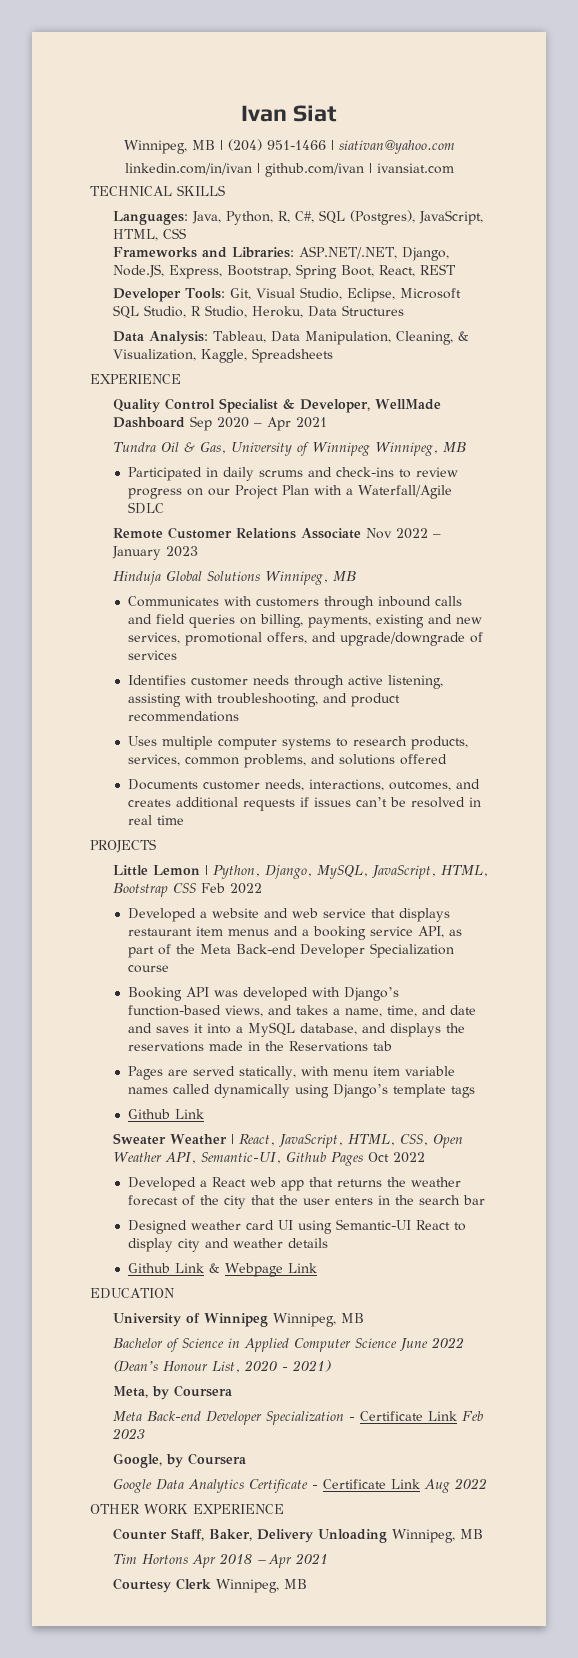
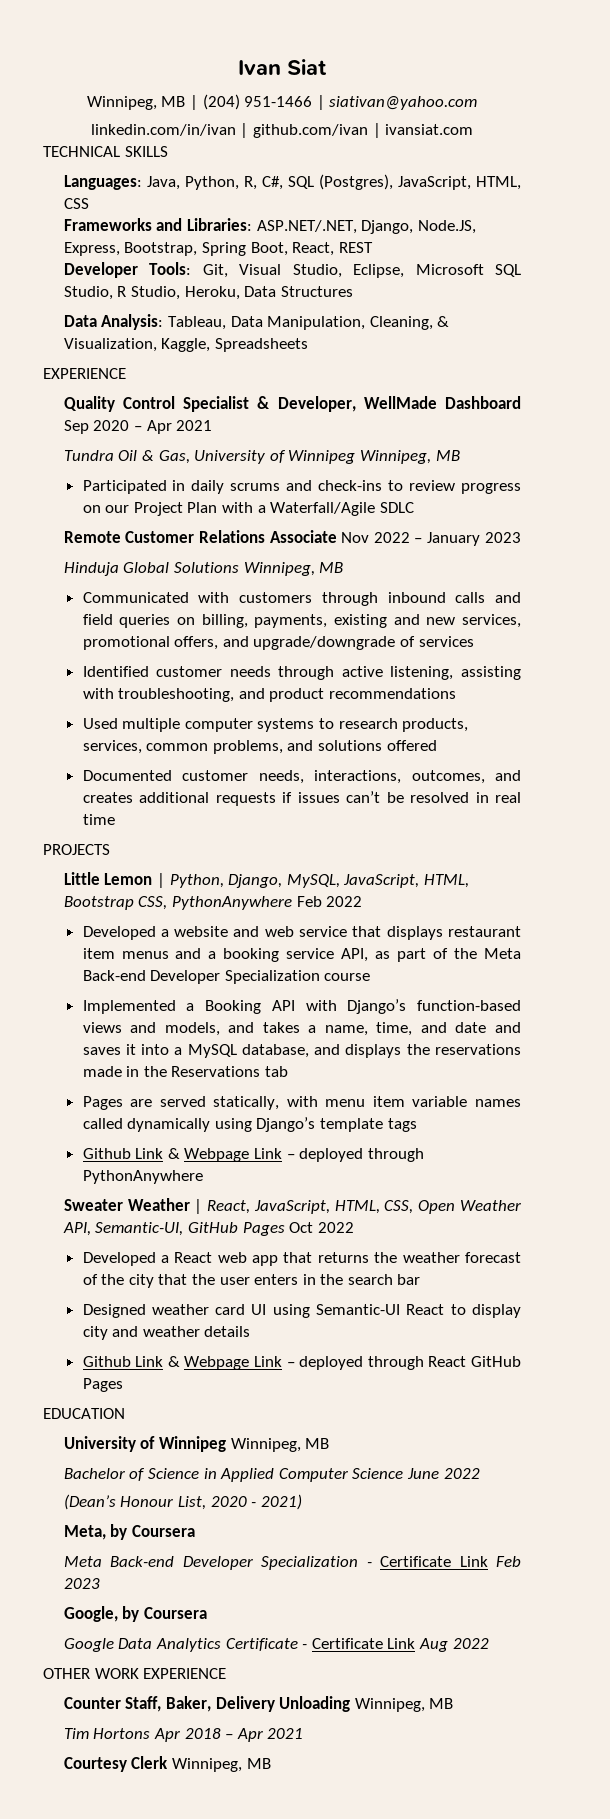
[128,596,220,607] Communicates -> [82,592,189,603] Communicated
[128,675,187,685] Identifies -> [82,666,149,677] Identified
[128,736,158,746] Uses -> [82,718,118,729] Used
[128,779,199,790] Documents -> [82,770,172,781] Documented
[172,883,196,893] CSS -> [138,896,293,910] CSS, PythonAnywhere
[128,987,400,1001] [128,1005,264,1017] Booking API was developed with Django’s function-based views, -> [82,999,521,1014] [82,1022,220,1036] Implemented a Booking API with Django’s function-based views and models,
(205, 1114) none -> [167,1148,424,1162] [82,1170,203,1184] & Webpage Link – deployed through PythonAnywhere
[285,1152,326,1162] Github -> [188,1222,239,1233] GitHub
(318, 1268) none -> [286,1356,521,1370] [82,1378,123,1392] – deployed through React GitHub Pages

